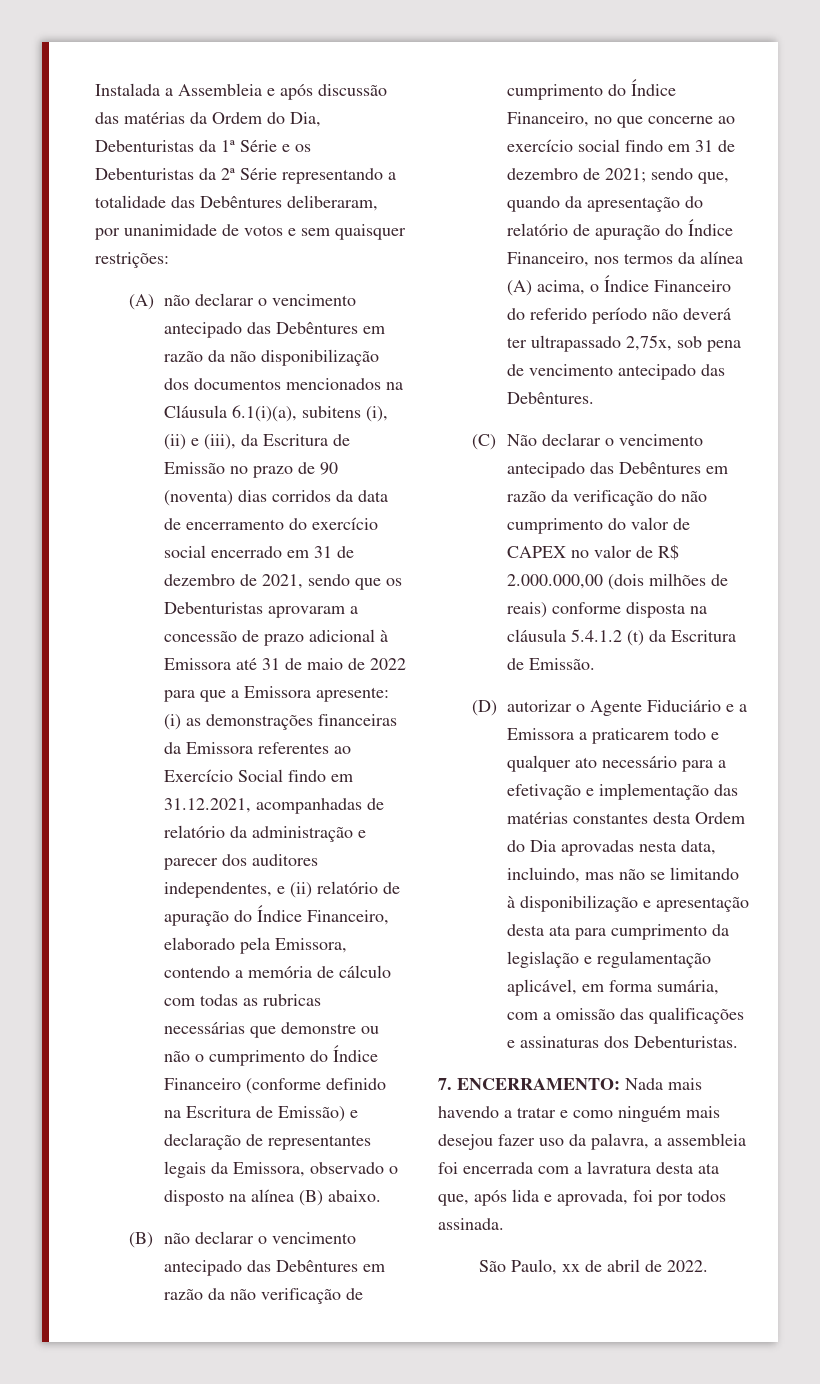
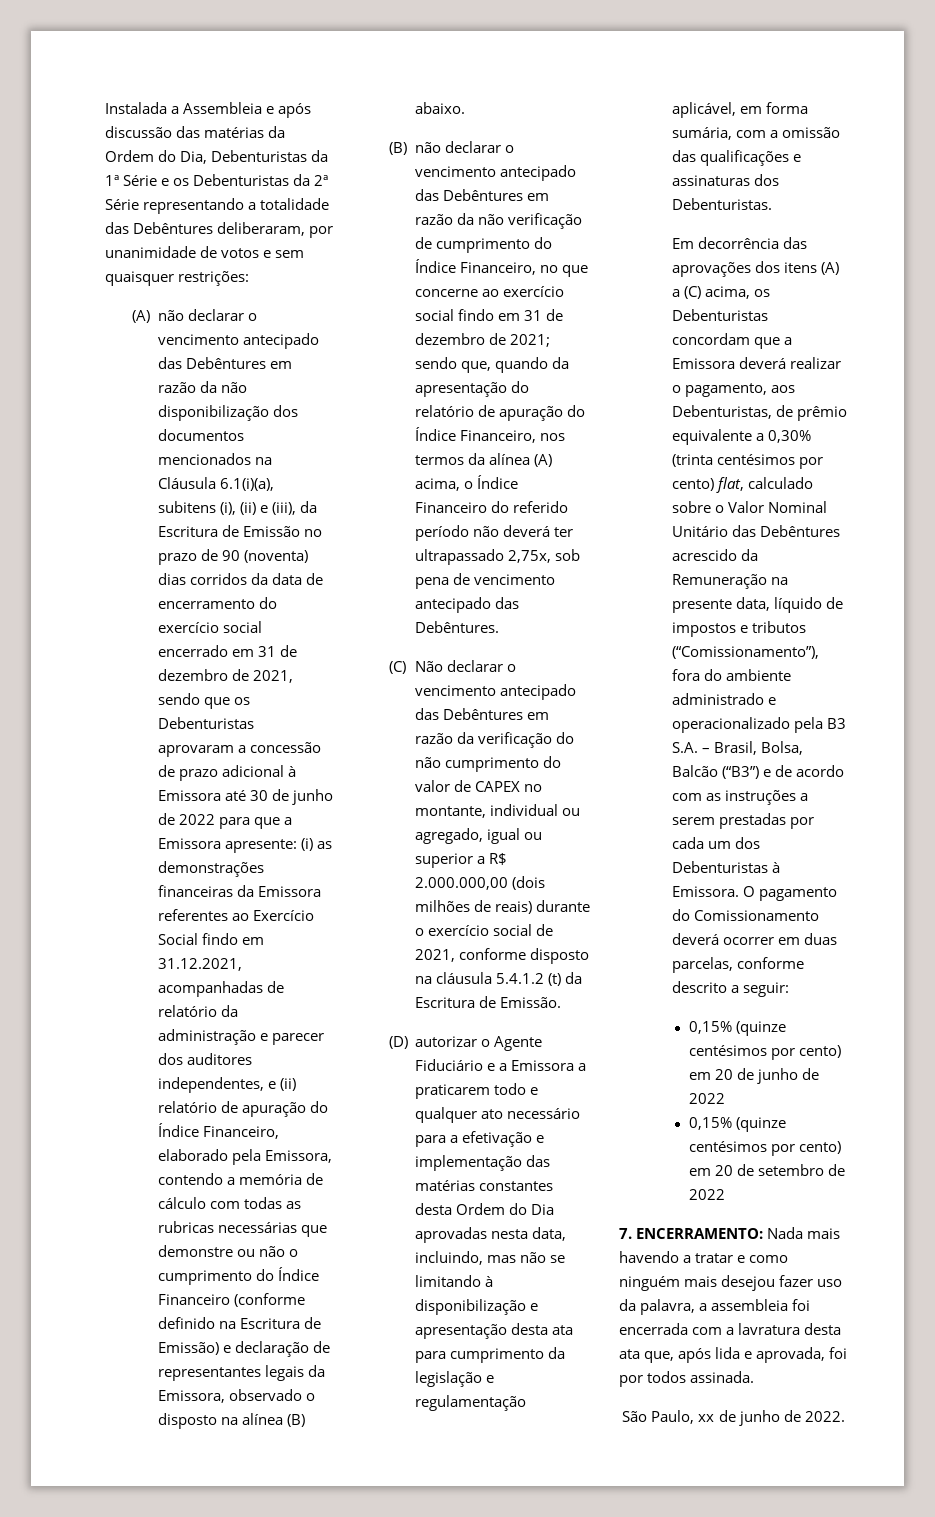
[261,658,343,670] 31 de maio -> [250,789,334,805] 30 de junho
[593,545,653,558] valor de -> [415,804,581,818] [415,828,543,844] [415,853,486,868] montante, individual ou agregado, igual ou superior a
[551,602,685,618] conforme disposta -> [536,900,591,912] [415,924,554,936] [415,948,590,964] durante o exercício social de 2021, conforme disposto
(738, 1042) none -> [672,237,808,249] [672,261,840,277] [672,286,771,299] [672,309,769,321] [672,333,793,349] [672,357,842,369] [672,383,796,397] [672,405,848,421] [672,429,812,445] [672,454,824,469] [672,477,814,493] [672,501,828,513] [672,525,841,537] [672,549,759,561] [672,574,789,589] [672,597,844,613] [672,621,807,637] [672,646,820,659] [672,669,792,681] [672,693,777,705] [672,717,847,733] [672,741,804,755] [672,765,845,779] [672,790,809,805] [672,813,815,829] [672,837,761,849] [672,861,781,873] [672,886,838,901] [672,909,820,921] [672,933,838,945] [672,957,805,973] [672,981,790,997] [688,1021,786,1036] [688,1045,841,1060] [688,1068,819,1084] [688,1093,725,1104] [688,1117,786,1132] [688,1141,841,1156] [688,1164,845,1176] [688,1189,725,1200] // Em decorrência das aprovações dos itens (A) a (C) acima, os Debenturistas concordam que a Emissora deverá realizar o pagamento, aos Debenturistas, de prêmio equivalente a 0,30% (trinta centésimos por cento) flat, calculado sobre o Valor Nominal Unitário das Debêntures acrescido da Remuneração na presente data, líquido de impostos e tributos (“Comissionamento”), fora do ambiente administrado e operacionalizado pela B3 S.A. – Brasil, Bolsa, Balcão (“B3”) e de acordo com as instruções a serem prestadas por cada um dos Debenturistas à Emissora. O pagamento do Comissionamento deverá ocorrer em duas parcelas, conforme descrito a seguir: // 0,15% (quinze centésimos por cento) em 20 de junho de 2022 // 0,15% (quinze centésimos por cento) em 20 de setembro de 2022
[607,1259,640,1272] abril -> [738,1410,780,1426] junho

